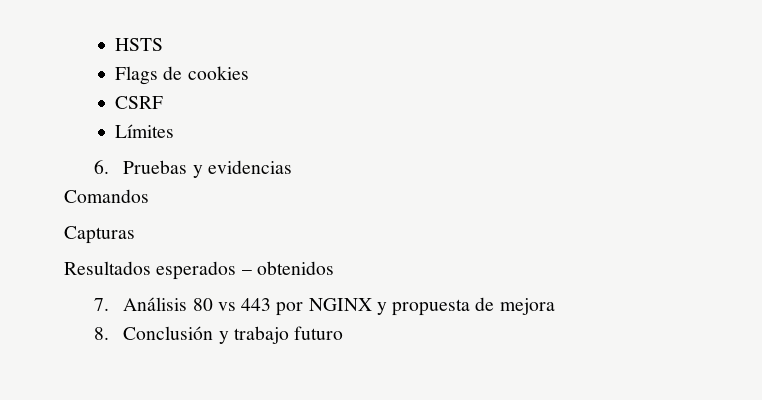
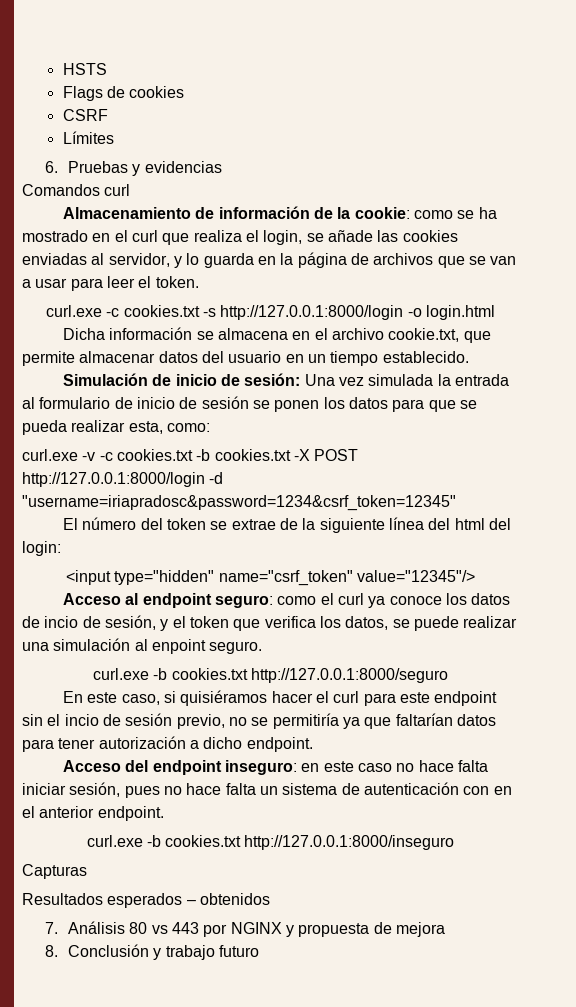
(149, 196) none -> [104,184,131,196] [63,206,497,219] [22,230,458,245] [22,252,517,268] [22,276,199,291] [46,305,495,320] [63,327,491,343] [22,351,469,366] [63,373,509,386] [22,396,477,412] [22,420,210,435] [22,449,359,461] [22,472,224,487] [22,495,456,511] [63,517,511,533] [22,541,61,556] [66,570,475,586] [63,593,511,608] [22,615,518,631] [22,638,263,654] [93,668,448,683] [63,690,498,706] [22,713,496,729] [22,736,313,752] [63,760,488,775] [22,782,512,798] [22,806,164,821] [86,835,455,850] curl // Almacenamiento de información de la cookie: como se ha mostrado en el curl que realiza el login, se añade las cookies enviadas al servidor, y lo guarda en la página de archivos que se van a usar para leer el token. // curl.exe -c cookies.txt -s http://127.0.0.1:8000/login -o login.html // Dicha información se almacena en el archivo cookie.txt, que permite almacenar datos del usuario en un tiempo establecido. // Simulación de inicio de sesión: Una vez simulada la entrada al formulario de inicio de sesión se ponen los datos para que se pueda realizar esta, como: // curl.exe -v -c cookies.txt -b cookies.txt -X POST http://127.0.0.1:8000/login -d "username=iriapradosc&password=1234&csrf_token=12345" // El número del token se extrae de la siguiente línea del html del login: // <input type="hidden" name="csrf_token" value="12345"/> // Acceso al endpoint seguro: como el curl ya conoce los datos de incio de sesión, y el token que verifica los datos, se puede realizar una simulación al enpoint seguro. // curl.exe -b cookies.txt http://127.0.0.1:8000/seguro // En este caso, si quisiéramos hacer el curl para este endpoint sin el incio de sesión previo, no se permitiría ya que faltarían datos para tener autorización a dicho endpoint. // Acceso del endpoint inseguro: en este caso no hace falta iniciar sesión, pues no hace falta un sistema de autenticación con en el anterior endpoint. // curl.exe -b cookies.txt http://127.0.0.1:8000/inseguro

